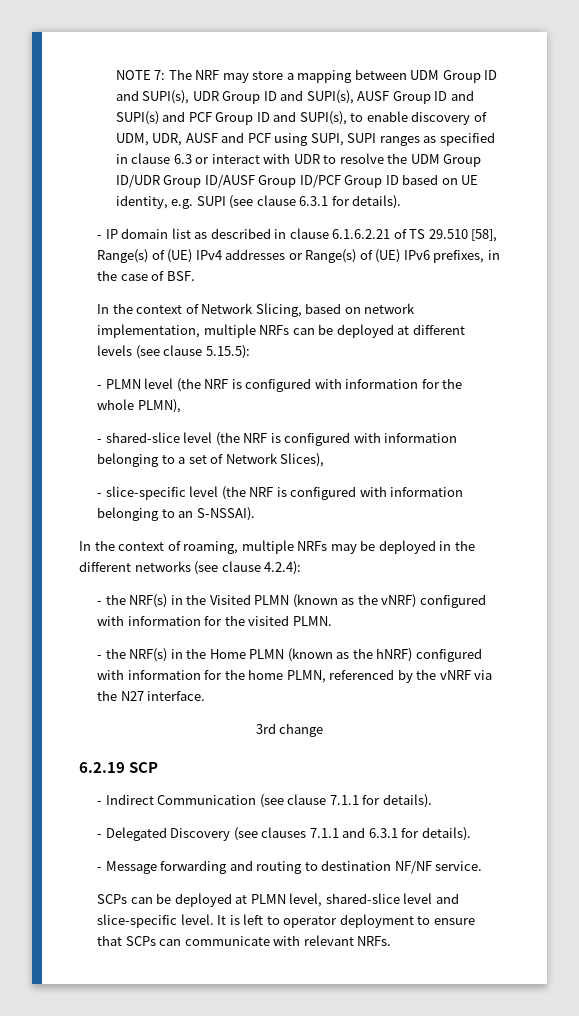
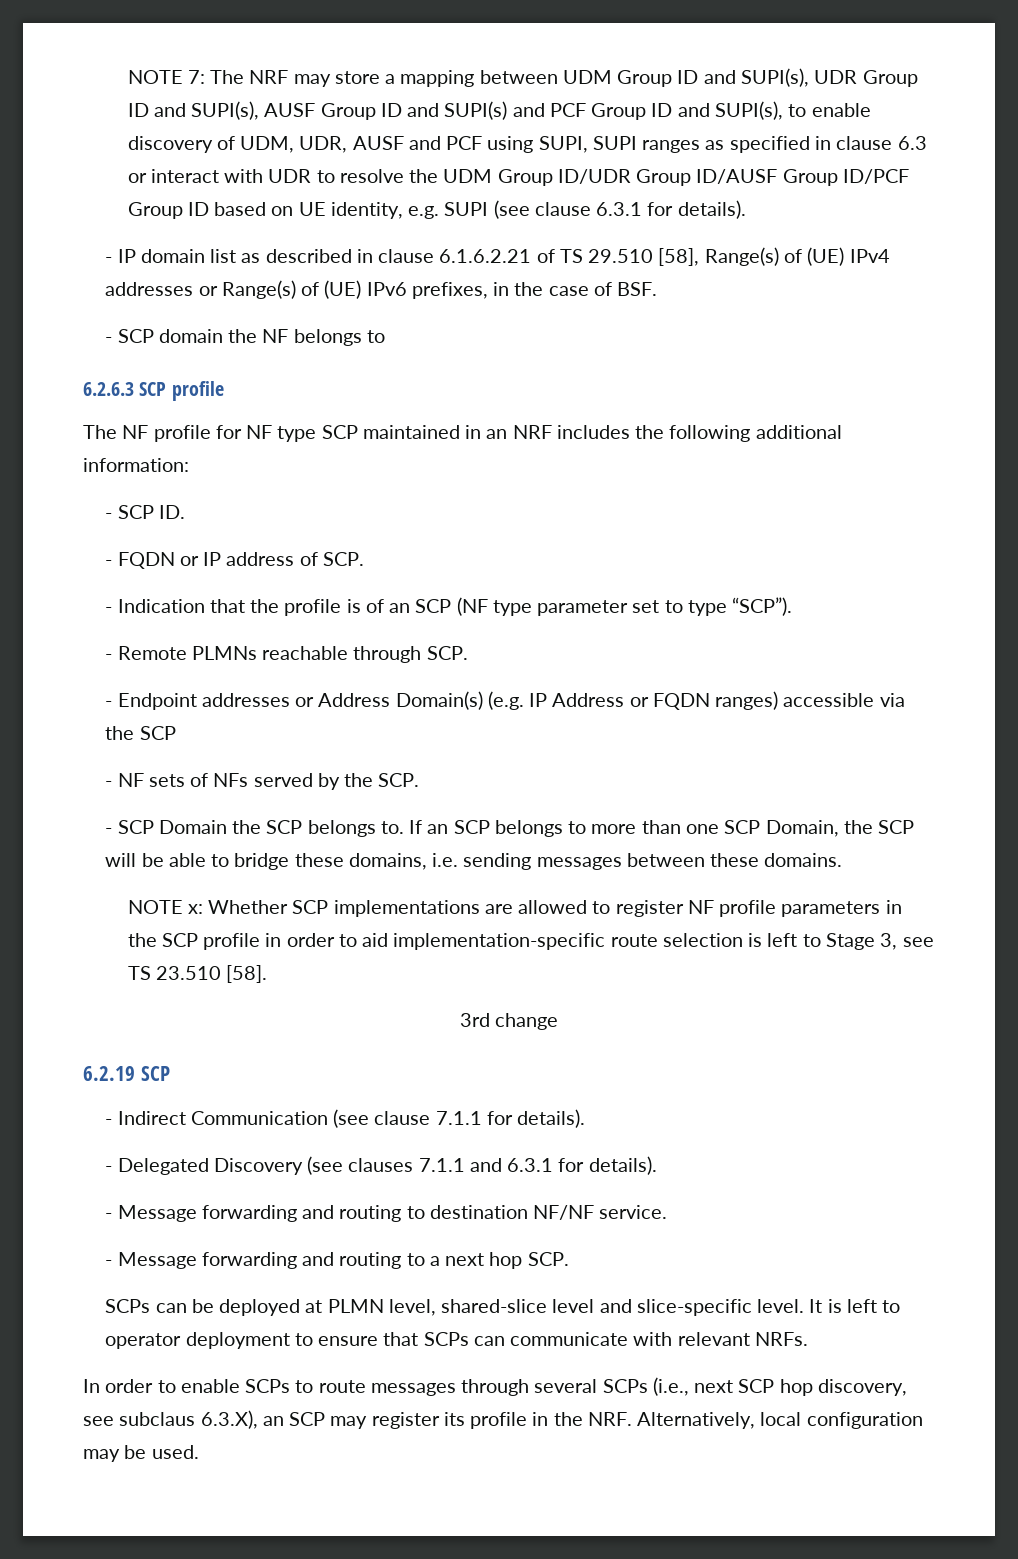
[97,303,416,317] [97,324,465,338] [97,345,250,359] [97,378,463,392] [97,399,181,413] [97,432,458,446] [97,453,325,467] [97,486,464,500] [97,507,255,521] [79,540,475,554] [79,561,302,575] [97,594,486,608] [97,615,332,626] [97,648,482,662] [97,669,493,683] [97,690,206,701] In the context of Network Slicing, based on network implementation, multiple NRFs can be deployed at different levels (see clause 5.15.5): // - PLMN level (the NRF is configured with information for the whole PLMN), // - shared-slice level (the NRF is configured with information belonging to a set of Network Slices), // - slice-specific level (the NRF is configured with information belonging to an S-NSSAI). // In the context of roaming, multiple NRFs may be deployed in the different networks (see clause 4.2.4): // - the NRF(s) in the Visited PLMN (known as the vNRF) configured with information for the visited PLMN. // - the NRF(s) in the Home PLMN (known as the hNRF) configured with information for the home PLMN, referenced by the vNRF via the N27 interface. -> [105,329,385,346] [83,381,224,401] [83,425,842,442] [83,458,189,472] [105,505,185,519] [105,552,364,569] [105,597,793,616] [105,646,468,663] [105,691,905,710] [105,726,176,740] [105,773,420,790] [105,820,915,837] [105,853,843,870] [127,900,902,917] [127,933,934,950] [127,965,268,983] - SCP domain the NF belongs to // 6.2.6.3 SCP profile // The NF profile for NF type SCP maintained in an NRF includes the following additional information: // - SCP ID. // - FQDN or IP address of SCP. // - Indication that the profile is of an SCP (NF type parameter set to type “SCP”). // - Remote PLMNs reachable through SCP. // - Endpoint addresses or Address Domain(s) (e.g. IP Address or FQDN ranges) accessible via the SCP // - NF sets of NFs served by the SCP. // - SCP Domain the SCP belongs to. If an SCP belongs to more than one SCP Domain, the SCP will be able to bridge these domains, i.e. sending messages between these domains. // NOTE x: Whether SCP implementations are allowed to register NF profile parameters in the SCP profile in order to aid implementation-specific route selection is left to Stage 3, see TS 23.510 [58].
(483, 866) none -> [105,1252,569,1269] // - Message forwarding and routing to a next hop SCP.
(392, 941) none -> [83,1377,907,1396] [83,1410,923,1429] [83,1445,199,1462] // In order to enable SCPs to route messages through several SCPs (i.e., next SCP hop discovery, see subclaus 6.3.X), an SCP may register its profile in the NRF. Alternatively, local configuration may be used.

